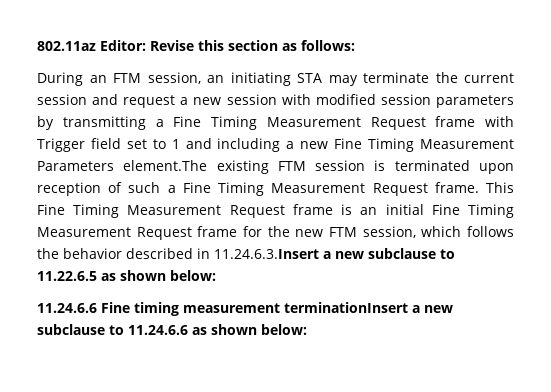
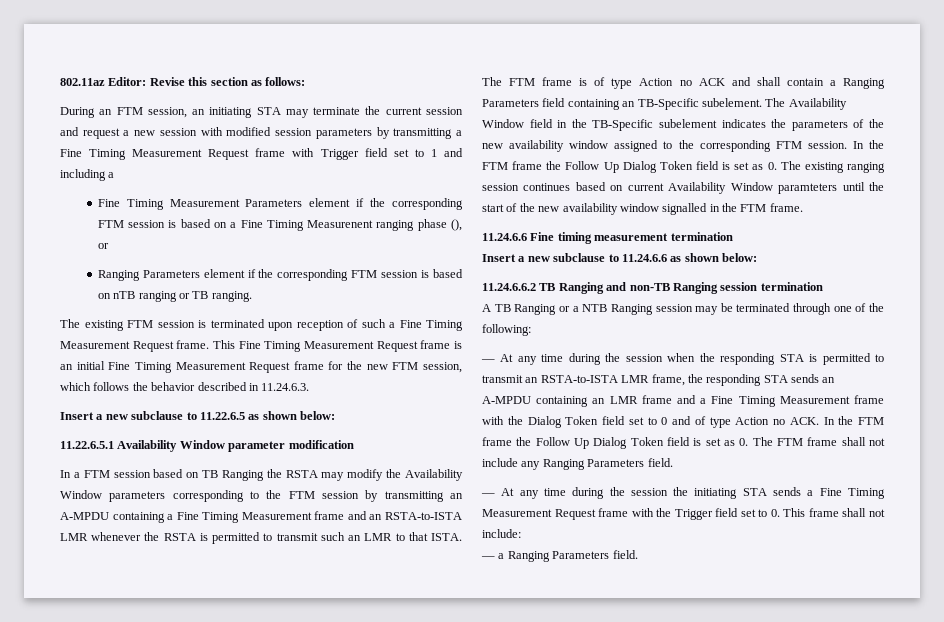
[300,141,329,149] new -> (115, 175) //
[123,160,208,171] element.The -> [309,198,464,210] [97,219,463,231] [97,243,109,249] [97,269,463,281] [97,291,252,302] [60,319,80,328] element if the corresponding FTM session is based on a Fine Timing Measurenent ranging phase (), or // Ranging Parameters element if the corresponding FTM session is based on nTB ranging or TB ranging. // The
[214,249,319,259] 11.24.6.3.Insert -> [261,383,310,391] [60,412,94,420] 11.24.6.3. // Insert
(216, 275) none -> [60,440,354,452] [60,469,464,481] [60,490,463,502] [60,511,462,523] [60,532,462,544] [482,77,885,89] [482,98,847,110] [482,119,884,131] [482,140,884,152] [482,161,885,173] [482,182,885,194] [482,203,803,215] // 11.22.6.5.1 Availability Window parameter modification // In a FTM session based on TB Ranging the RSTA may modify the Availability Window parameters corresponding to the FTM session by transmitting an A-MPDU containing a Fine Timing Measurement frame and an RSTA-to-ISTA LMR whenever the RSTA is permitted to transmit such an LMR to that ISTA. The FTM frame is of type Action no ACK and shall contain a Ranging Parameters field containing an TB-Specific subelement. The Availability Window field in the TB-Specific subelement indicates the parameters of the new availability window assigned to the corresponding FTM session. In the FTM frame the Follow Up Dialog Token field is set as 0. The existing ranging session continues based on current Availability Window paramteters until the start of the new availability window signalled in the FTM frame.
[284,302,408,313] terminationInsert -> [670,232,733,241] [482,254,516,262] termination // Insert
(307, 329) none -> [482,282,823,294] [482,303,884,315] [482,324,531,336] [481,353,884,365] [482,374,836,386] [482,395,884,407] [482,416,884,428] [482,437,885,449] [482,458,673,470] [481,487,886,499] [482,508,885,520] [482,529,521,538] [481,550,638,562] // 11.24.6.6.2 TB Ranging and non-TB Ranging session termination // A TB Ranging or a NTB Ranging session may be terminated through one of the following: // — At any time during the session when the responding STA is permitted to transmit an RSTA-to-ISTA LMR frame, the responding STA sends an A-MPDU containing an LMR frame and a Fine Timing Measurement frame with the Dialog Token field set to 0 and of type Action no ACK. In the FTM frame the Follow Up Dialog Token field is set as 0. The FTM frame shall not include any Ranging Parameters field. // — At any time during the session the initiating STA sends a Fine Timing Measurement Request frame with the Trigger field set to 0. This frame shall not include: // — a Ranging Parameters field.

